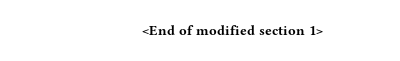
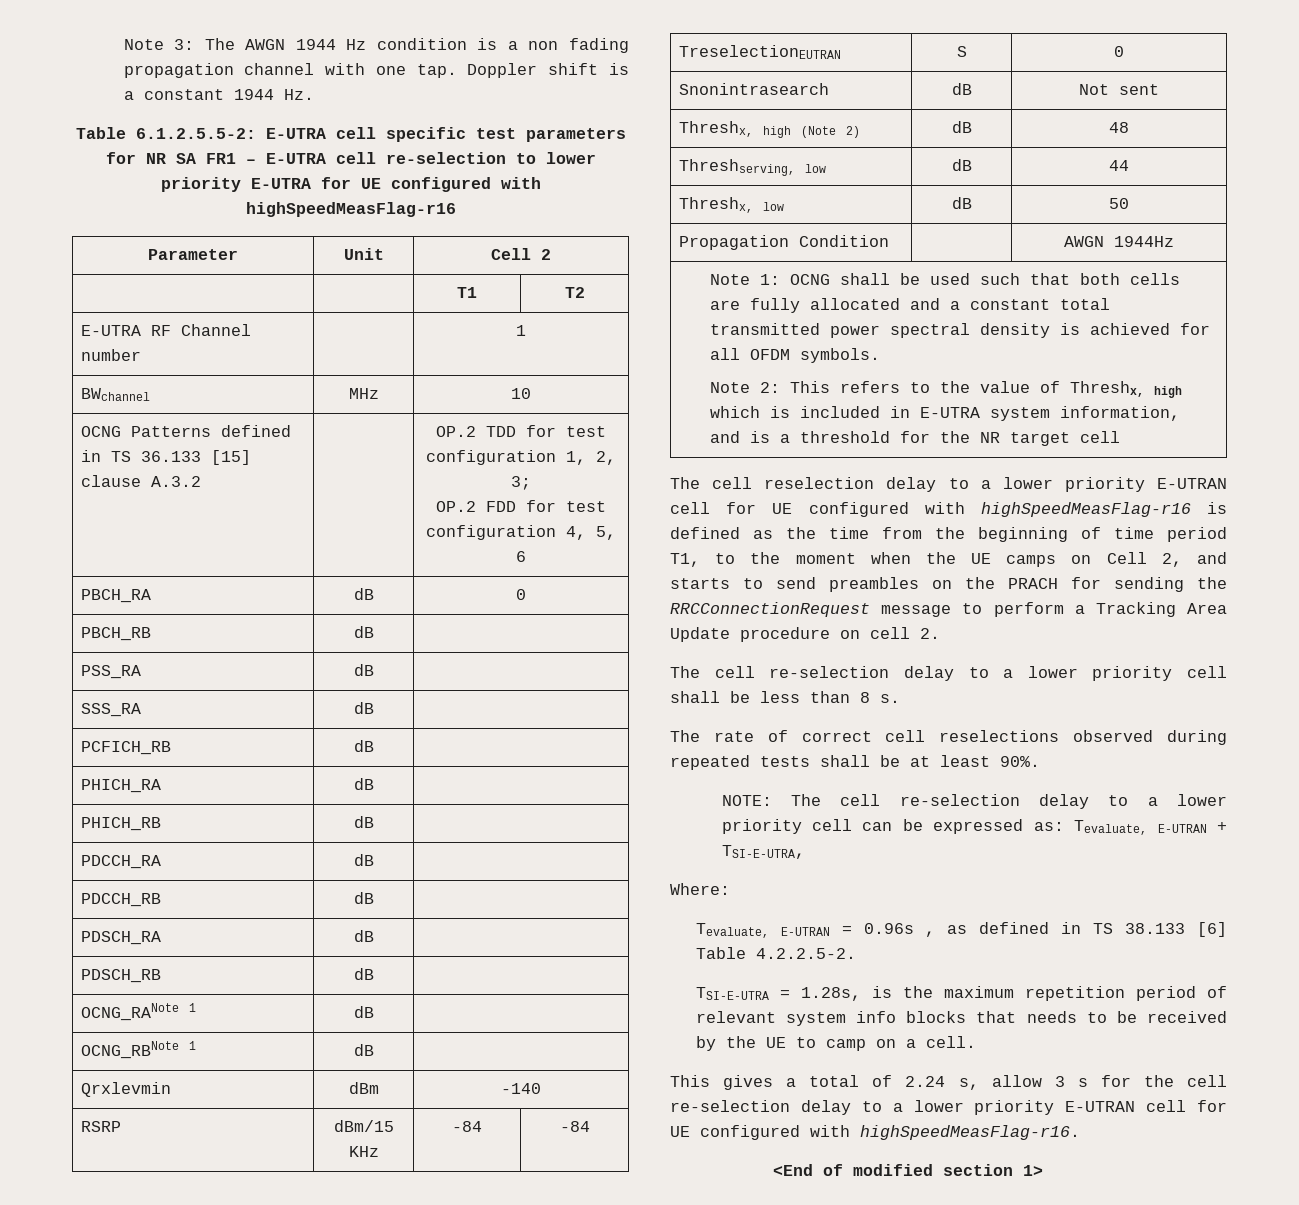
(142, 30) none -> [123,38,630,53] [123,63,629,78] [123,89,314,100] [75,127,626,142] [105,152,596,164] [160,177,541,192] [245,202,456,217] [148,249,238,260] [343,248,384,260] [491,248,551,260] [457,287,477,298] [564,287,585,298] [80,324,251,336] [80,349,141,361] [516,325,526,336] [80,388,150,401] [348,388,379,399] [511,388,531,399] [80,425,291,437] [80,450,251,465] [80,475,201,487] [436,425,606,437] [426,450,616,465] [511,476,531,490] [436,500,606,512] [426,525,616,540] [516,551,526,562] [80,589,151,603] [353,588,374,600] [516,589,526,600] [80,627,151,641] [353,626,374,638] [80,665,141,679] [353,664,374,676] [80,703,141,717] [353,702,374,714] [80,741,171,755] [353,740,374,752] [80,779,161,793] [353,778,374,790] [80,817,161,831] [353,816,374,828] [80,855,161,869] [353,854,374,866] [80,893,161,907] [353,892,374,904] [80,931,161,945] [353,930,374,942] [80,969,161,983] [353,968,374,980] [80,1003,196,1021] [353,1006,374,1018] [80,1041,196,1059] [353,1044,374,1056] [80,1082,171,1097] [348,1082,379,1094] [501,1083,541,1094] [80,1121,121,1132] [333,1120,394,1132] [348,1146,379,1157] [452,1121,482,1132] [559,1121,590,1132] [678,45,841,59] [956,46,967,57] [1114,46,1124,57] [678,83,829,95] [951,83,972,95] [1079,84,1159,95] [678,121,860,138] [951,121,972,133] [1109,122,1129,133] [678,159,826,176] [951,159,972,171] [1109,160,1129,171] [678,197,784,213] [951,197,972,209] [1109,198,1129,209] [678,235,889,250] [1064,236,1174,247] [709,273,1180,285] [709,298,1110,313] [709,323,1210,338] [709,348,880,363] [709,381,1182,398] [709,406,1180,421] [709,431,1120,446] [670,477,1227,492] [670,502,1227,517] [670,527,1227,542] [670,552,1227,567] [670,577,1227,592] [670,602,1227,617] [670,627,940,642] [670,666,1227,681] [670,691,900,703] [670,730,1227,745] [670,755,1040,770] [721,794,1227,809] [721,819,1227,835] [721,845,805,859] [670,883,730,895] [695,922,1227,938] [695,947,856,959] [695,986,1227,1001] [695,1011,1227,1026] [695,1036,976,1051] [670,1075,1227,1090] [670,1100,1227,1115] [670,1125,1080,1140] Note 3: The AWGN 1944 Hz condition is a non fading propagation channel with one tap. Doppler shift is a constant 1944 Hz. // Table 6.1.2.5.5-2: E-UTRA cell specific test parameters for NR SA FR1 – E-UTRA cell re-selection to lower priority E-UTRA for UE configured with highSpeedMeasFlag-r16 // Parameter | Unit | Cell 2 // | | T1 | T2 // E-UTRA RF Channel number | | 1 // BWchannel | MHz | 10 // OCNG Patterns defined in TS 36.133 [15] clause A.3.2 | | OP.2 TDD for test configuration 1, 2, 3; // OP.2 FDD for test configuration 4, 5, 6 // PBCH_RA | dB | 0 // PBCH_RB | dB | // PSS_RA | dB | // SSS_RA | dB | // PCFICH_RB | dB | // PHICH_RA | dB | // PHICH_RB | dB | // PDCCH_RA | dB | // PDCCH_RB | dB | // PDSCH_RA | dB | // PDSCH_RB | dB | // OCNG_RANote 1 | dB | // OCNG_RBNote 1 | dB | // Qrxlevmin | dBm | -140 // RSRP | dBm/15 KHz | -84 | -84 // TreselectionEUTRAN | S | 0 // Snonintrasearch | dB | Not sent // Threshx, high (Note 2) | dB | 48 // Threshserving, low | dB | 44 // Threshx, low | dB | 50 // Propagation Condition | | AWGN 1944Hz // Note 1: OCNG shall be used such that both cells are fully allocated and a constant total transmitted power spectral density is achieved for all OFDM symbols. // Note 2: This refers to the value of Threshx, high which is included in E-UTRA system information, and is a threshold for the NR target cell // The cell reselection delay to a lower priority E-UTRAN cell for UE configured with highSpeedMeasFlag-r16 is defined as the time from the beginning of time period T1, to the moment when the UE camps on Cell 2, and starts to send preambles on the PRACH for sending the RRCConnectionRequest message to perform a Tracking Area Update procedure on cell 2. // The cell re-selection delay to a lower priority cell shall be less than 8 s. // The rate of correct cell reselections observed during repeated tests shall be at least 90%. // NOTE: The cell re-selection delay to a lower priority cell can be expressed as: Tevaluate, E-UTRAN + TSI-E-UTRA, // Where: // Tevaluate, E-UTRAN = 0.96s , as defined in TS 38.133 [6] Table 4.2.2.5-2. // TSI-E-UTRA = 1.28s, is the maximum repetition period of relevant system info blocks that needs to be received by the UE to camp on a cell. // This gives a total of 2.24 s, allow 3 s for the cell re-selection delay to a lower priority E-UTRAN cell for UE configured with highSpeedMeasFlag-r16. //

